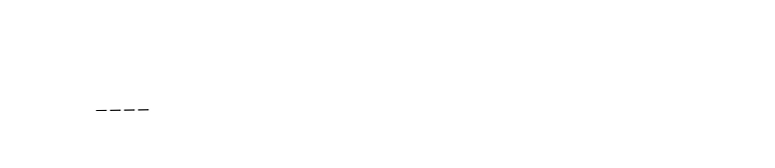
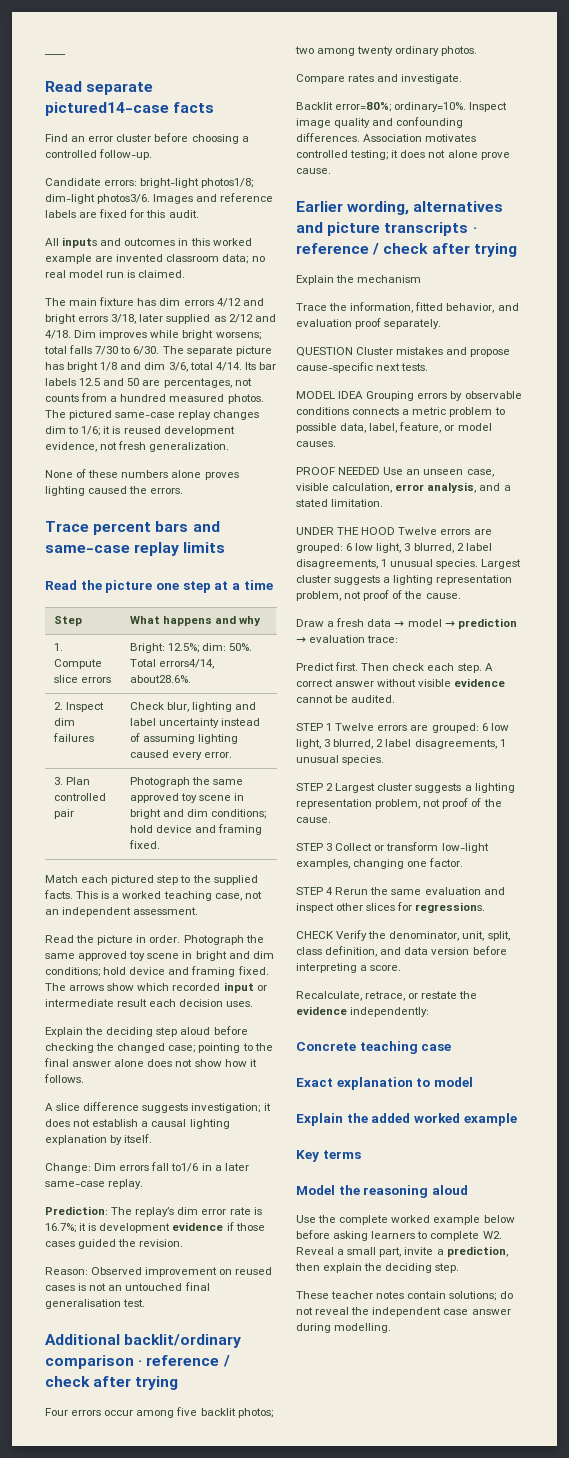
(151, 109) none -> [45,81,154,95] [45,102,215,116] [45,133,249,144] [45,149,153,160] [45,178,254,188] [45,193,274,204] [45,209,199,218] [45,237,252,248] [45,254,265,264] [45,270,186,278] [45,297,264,307] [45,314,276,324] [45,330,261,340] [44,345,272,356] [45,362,276,372] [45,378,252,388] [45,393,264,404] [45,410,260,420] [45,426,235,436] [45,441,230,452] [45,469,239,480] [45,486,184,496] [45,521,220,535] [45,542,226,556] [45,580,273,593] [53,616,82,626] [129,616,261,626] [53,643,63,651] [53,659,102,669] [53,675,111,683] [129,643,252,653] [129,659,214,669] [129,675,191,683] [53,702,104,712] [53,718,75,726] [52,733,94,742] [129,702,256,712] [129,718,260,728] [129,733,238,744] [129,750,232,760] [53,777,90,785] [53,793,106,801] [53,809,74,819] [129,777,243,787] [129,793,244,803] [129,809,266,819] [129,824,262,835] [128,840,160,849] [45,875,258,885] [44,890,262,901] [45,907,199,917] [45,935,264,945] [45,951,274,961] [45,966,269,977] [45,982,267,993] [45,999,254,1007] [45,1026,248,1037] [45,1043,273,1053] [44,1058,257,1067] [44,1074,84,1083] [45,1102,271,1113] [45,1119,230,1129] [45,1134,153,1145] [45,1162,249,1173] [45,1179,144,1189] [45,1206,262,1217] [45,1222,265,1233] [45,1239,184,1249] [45,1267,273,1277] [45,1282,210,1291] [45,1299,146,1309] [45,1334,242,1348] [45,1355,230,1369] [45,1376,179,1390] [45,1407,273,1418] [295,46,478,56] [296,74,463,84] [296,102,508,112] [296,117,464,128] [296,133,477,142] [296,150,510,160] [296,168,331,174] [296,201,504,215] [296,222,477,236] [296,243,517,257] [296,275,422,285] [296,302,519,313] [296,318,442,329] [296,347,511,357] [296,362,429,373] [296,391,522,401] [296,407,505,417] [296,422,492,433] [296,441,336,447] [296,467,494,477] [296,482,511,493] [296,499,384,507] [296,527,492,535] [296,543,492,553] [296,559,522,569] [296,575,513,585] [296,590,461,601] [296,618,517,629] [296,635,399,643] [296,662,493,673] [296,678,506,687] [296,695,396,703] [296,723,509,733] [296,739,506,749] [296,755,385,765] [296,783,515,793] [296,798,502,809] [296,817,331,823] [296,842,489,853] [296,858,464,869] [296,887,505,895] [296,902,486,913] [296,930,510,941] [296,946,507,957] [296,963,402,973] [296,991,478,1001] [296,1006,430,1017] [296,1041,452,1054] [296,1077,473,1090] [296,1113,517,1126] [296,1150,361,1162] [296,1185,468,1198] [296,1215,515,1225] [296,1230,502,1241] [296,1246,508,1257] [295,1263,460,1273] [296,1291,513,1301] [296,1307,511,1317] [296,1323,392,1333] // Read separate pictured14-case facts // Find an error cluster before choosing a controlled follow-up. // Candidate errors: bright-light photos1/8; dim-light photos3/6. Images and reference labels are fixed for this audit. // All inputs and outcomes in this worked example are invented classroom data; no real model run is claimed. // The main fixture has dim errors 4/12 and bright errors 3/18, later supplied as 2/12 and 4/18. Dim improves while bright worsens; total falls 7/30 to 6/30. The separate picture has bright 1/8 and dim 3/6, total 4/14. Its bar labels 12.5 and 50 are percentages, not counts from a hundred measured photos. The pictured same-case replay changes dim to 1/6; it is reused development evidence, not fresh generalization. // None of these numbers alone proves lighting caused the errors. // Trace percent bars and same-case replay limits // Read the picture one step at a time // Step | What happens and why // 1. Compute slice errors | Bright: 12.5%; dim: 50%. Total errors4/14, about28.6%. // 2. Inspect dim failures | Check blur, lighting and label uncertainty instead of assuming lighting caused every error. // 3. Plan controlled pair | Photograph the same approved toy scene in bright and dim conditions; hold device and framing fixed. // Match each pictured step to the supplied facts. This is a worked teaching case, not an independent assessment. // Read the picture in order. Photograph the same approved toy scene in bright and dim conditions; hold device and framing fixed. The arrows show which recorded input or intermediate result each decision uses. // Explain the deciding step aloud before checking the changed case; pointing to the final answer alone does not show how it follows. // A slice difference suggests investigation; it does not establish a causal lighting explanation by itself. // Change: Dim errors fall to1/6 in a later same-case replay. // Prediction: The replay’s dim error rate is 16.7%; it is development evidence if those cases guided the revision. // Reason: Observed improvement on reused cases is not an untouched final generalisation test. // Additional backlit/ordinary comparison · reference / check after trying // Four errors occur among five backlit photos; two among twenty ordinary photos. // Compare rates and investigate. // Backlit error=80%; ordinary=10%. Inspect image quality and confounding differences. Association motivates controlled testing; it does not alone prove cause. // Earlier wording, alternatives and picture transcripts · reference / check after trying // Explain the mechanism // Trace the information, fitted behavior, and evaluation proof separately. // QUESTION Cluster mistakes and propose cause-specific next tests. // MODEL IDEA Grouping errors by observable conditions connects a metric problem to possible data, label, feature, or model causes. // PROOF NEEDED Use an unseen case, visible calculation, error analysis, and a stated limitation. // UNDER THE HOOD Twelve errors are grouped: 6 low light, 3 blurred, 2 label disagreements, 1 unusual species. Largest cluster suggests a lighting representation problem, not proof of the cause. // Draw a fresh data → model → prediction → evaluation trace: // Predict first. Then check each step. A correct answer without visible evidence cannot be audited. // STEP 1 Twelve errors are grouped: 6 low light, 3 blurred, 2 label disagreements, 1 unusual species. // STEP 2 Largest cluster suggests a lighting representation problem, not proof of the cause. // STEP 3 Collect or transform low-light examples, changing one factor. // STEP 4 Rerun the same evaluation and inspect other slices for regressions. // CHECK Verify the denominator, unit, split, class definition, and data version before interpreting a score. // Recalculate, retrace, or restate the evidence independently: // Concrete teaching case // Exact explanation to model // Explain the added worked example // Key terms // Model the reasoning aloud // Use the complete worked example below before asking learners to complete W2. Reveal a small part, invite a prediction, then explain the deciding step. // These teacher notes contain solutions; do not reveal the independent case answer during modelling.

